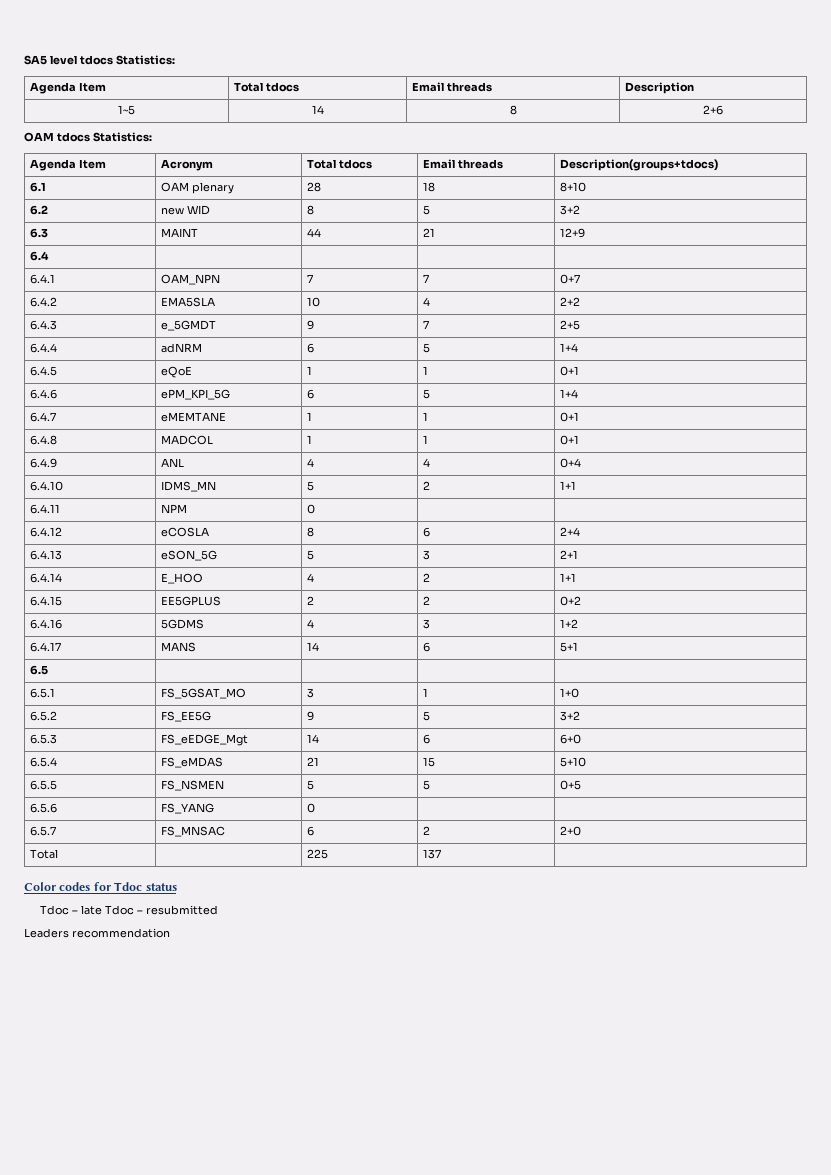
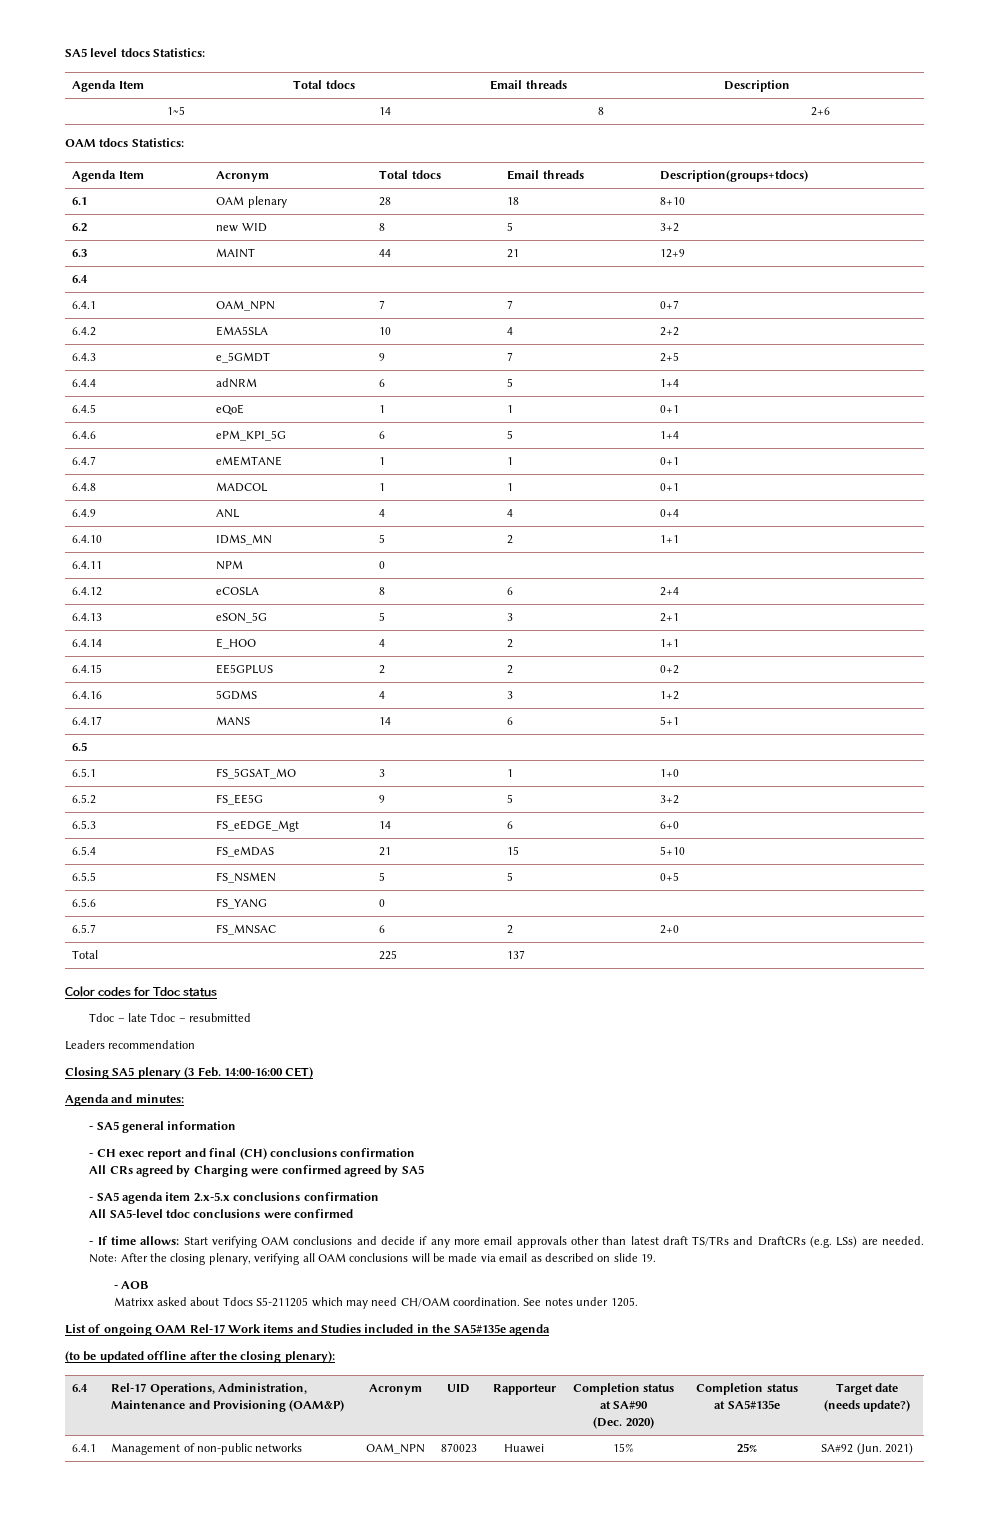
(170, 933) none -> [65,1067,314,1079] [65,1094,184,1106] [89,1121,237,1133] [89,1148,416,1160] [89,1165,424,1177] [89,1192,379,1204] [89,1209,354,1218] [89,1236,925,1248] [89,1253,657,1265] [113,1281,149,1289] [113,1297,638,1309] [65,1324,550,1336] [65,1351,335,1363] [72,1384,89,1392] [111,1383,308,1395] [111,1400,345,1412] [369,1384,422,1395] [447,1384,470,1393] [492,1384,556,1395] [572,1383,675,1395] [599,1401,649,1409] [593,1417,654,1429] [696,1383,798,1395] [714,1400,780,1409] [835,1383,899,1395] [823,1400,911,1412] [72,1444,97,1452] [111,1443,303,1455] [366,1443,425,1454] [440,1443,477,1453] [504,1444,544,1453] [613,1443,634,1452] [737,1443,757,1453] [821,1443,913,1455] // Closing SA5 plenary (3 Feb. 14:00-16:00 CET) // Agenda and minutes: // - SA5 general information // - CH exec report and final (CH) conclusions confirmation // All CRs agreed by Charging were confirmed agreed by SA5 // - SA5 agenda item 2.x-5.x conclusions confirmation // All SA5-level tdoc conclusions were confirmed // - If time allows: Start verifying OAM conclusions and decide if any more email approvals other than latest draft TS/TRs and DraftCRs (e.g. LSs) are needed. Note: After the closing plenary, verifying all OAM conclusions will be made via email as described on slide 19. // - AOB // Matrixx asked about Tdocs S5-211205 which may need CH/OAM coordination. See notes under 1205. // List of ongoing OAM Rel-17 Work items and Studies included in the SA5#135e agenda // (to be updated offline after the closing plenary): // 6.4 | Rel-17 Operations, Administration, Maintenance and Provisioning (OAM&P) | Acronym | UID | Rapporteur | Completion status at SA#90 // (Dec. 2020) | Completion status at SA5#135e | Target date (needs update?) // 6.4.1 | Management of non-public networks | OAM_NPN | 870023 | Huawei | 15% | 25% | SA#92 (Jun. 2021)

